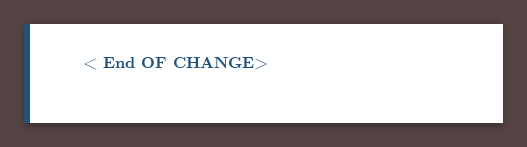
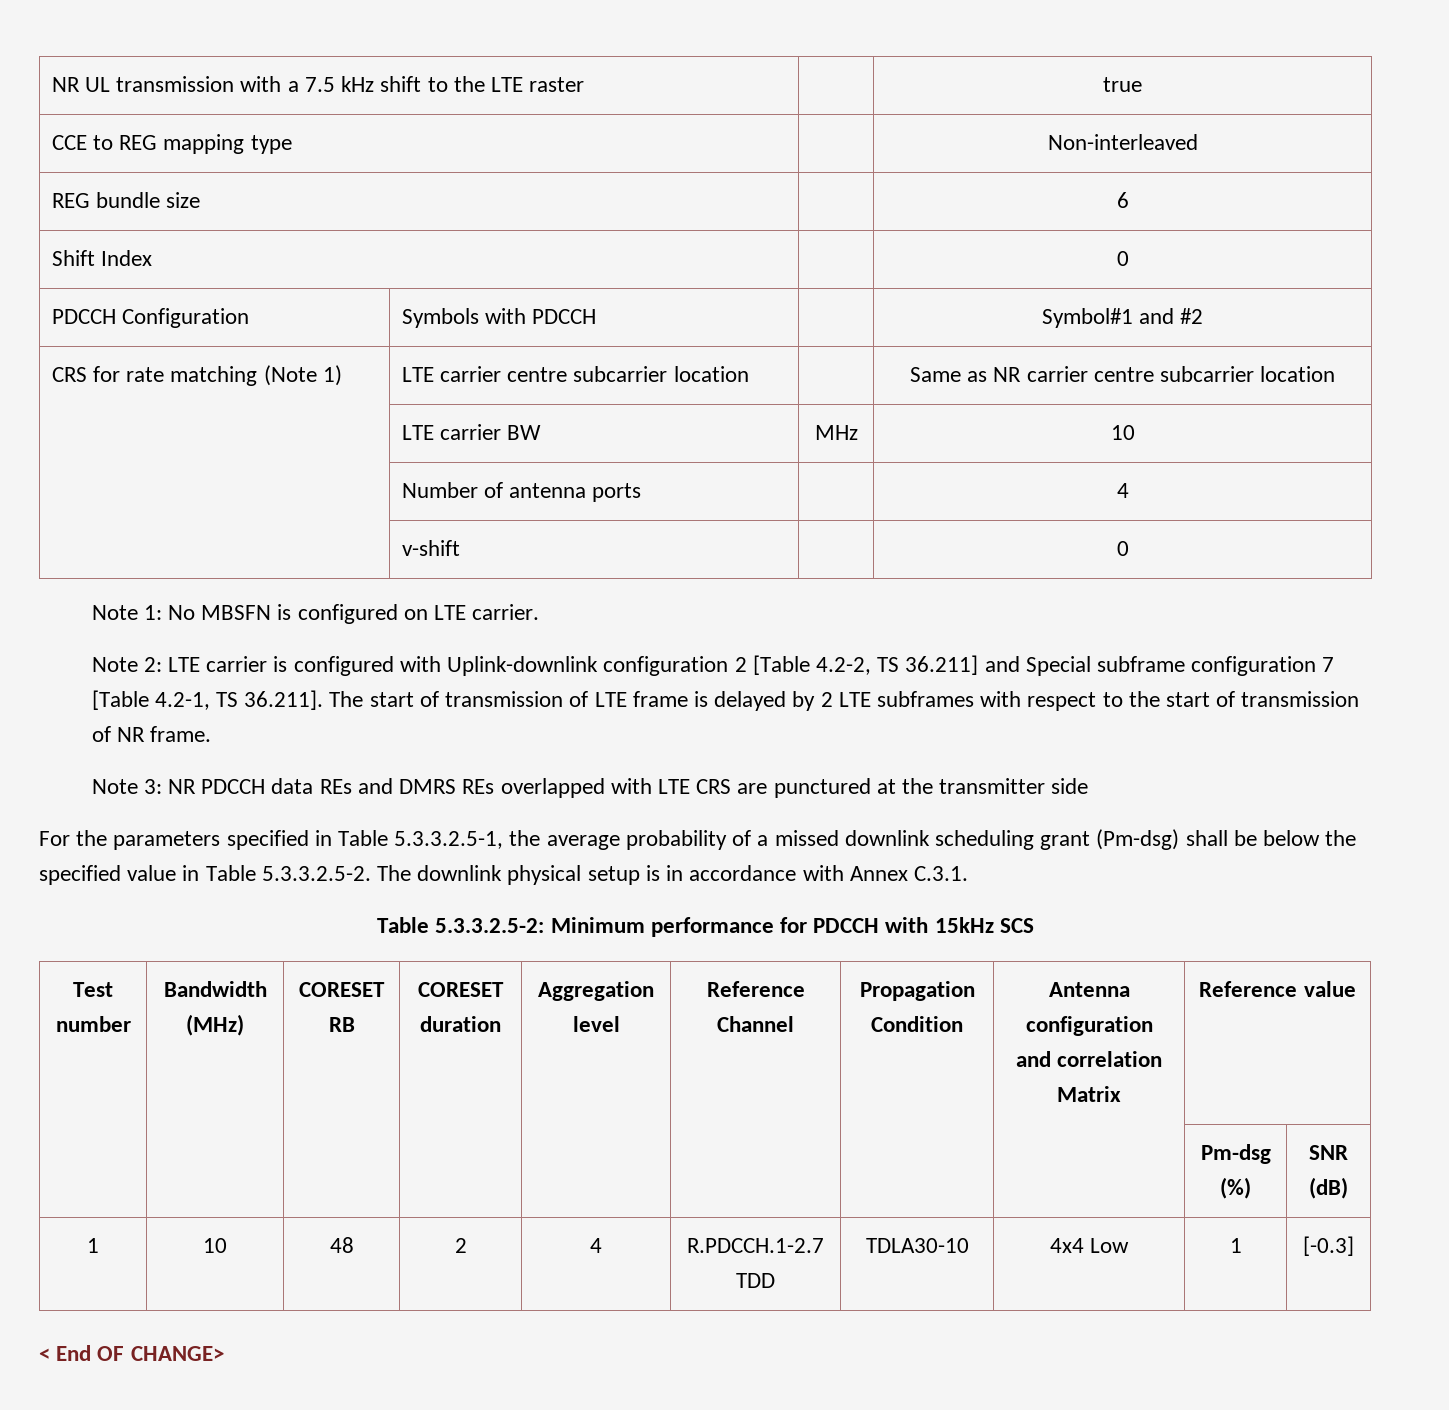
(83, 64) none -> [51,76,585,92] [1103,77,1142,92] [51,134,292,154] [1047,134,1198,150] [51,192,201,208] [1116,192,1129,208] [51,250,153,266] [1116,251,1129,266] [51,308,250,328] [401,308,597,328] [1041,308,1204,328] [51,365,342,386] [401,366,749,382] [909,366,1336,382] [401,424,542,440] [814,425,858,440] [1110,425,1135,440] [401,482,642,502] [1116,483,1129,498] [401,540,460,556] [1116,541,1129,556] [91,604,540,624] [91,655,1335,676] [91,690,1360,711] [91,726,212,742] [91,778,1089,798] [39,829,1357,850] [39,865,968,885] [377,917,1034,937] [73,982,113,997] [55,1016,131,1032] [163,981,267,997] [186,1014,245,1036] [299,982,385,997] [328,1017,355,1032] [418,982,504,997] [420,1016,501,1032] [538,981,654,1001] [572,1016,620,1032] [706,981,805,997] [717,1016,794,1032] [859,981,975,1001] [871,1016,963,1032] [1048,982,1130,997] [1025,1016,1153,1036] [1015,1051,1163,1067] [1057,1086,1121,1102] [1199,981,1356,997] [1200,1144,1271,1164] [1220,1177,1251,1199] [1309,1145,1348,1160] [1309,1177,1348,1199] [87,1238,99,1253] [203,1238,228,1253] [329,1237,354,1253] [454,1238,467,1253] [590,1238,602,1253] [687,1238,824,1253] [736,1273,775,1288] [865,1238,969,1253] [1049,1238,1130,1253] [1229,1238,1242,1253] [1303,1236,1354,1256] NR UL transmission with a 7.5 kHz shift to the LTE raster | | true // CCE to REG mapping type | | Non-interleaved // REG bundle size | | 6 // Shift Index | | 0 // PDCCH Configuration | Symbols with PDCCH | | Symbol#1 and #2 // CRS for rate matching (Note 1) | LTE carrier centre subcarrier location | | Same as NR carrier centre subcarrier location // | LTE carrier BW | MHz | 10 // | Number of antenna ports | | 4 // | v-shift | | 0 // Note 1: No MBSFN is configured on LTE carrier. // Note 2: LTE carrier is configured with Uplink-downlink configuration 2 [Table 4.2-2, TS 36.211] and Special subframe configuration 7 [Table 4.2-1, TS 36.211]. The start of transmission of LTE frame is delayed by 2 LTE subframes with respect to the start of transmission of NR frame. // Note 3: NR PDCCH data REs and DMRS REs overlapped with LTE CRS are punctured at the transmitter side // For the parameters specified in Table 5.3.3.2.5-1, the average probability of a missed downlink scheduling grant (Pm-dsg) shall be below the specified value in Table 5.3.3.2.5-2. The downlink physical setup is in accordance with Annex C.3.1. // Table 5.3.3.2.5-2: Minimum performance for PDCCH with 15kHz SCS // Test number | Bandwidth (MHz) | CORESET RB | CORESET duration | Aggregation level | Reference Channel | Propagation Condition | Antenna configuration and correlation Matrix | Reference value // | | | | | | | | Pm-dsg (%) | SNR (dB) // 1 | 10 | 48 | 2 | 4 | R.PDCCH.1-2.7 TDD | TDLA30-10 | 4x4 Low | 1 | [-0.3] //

